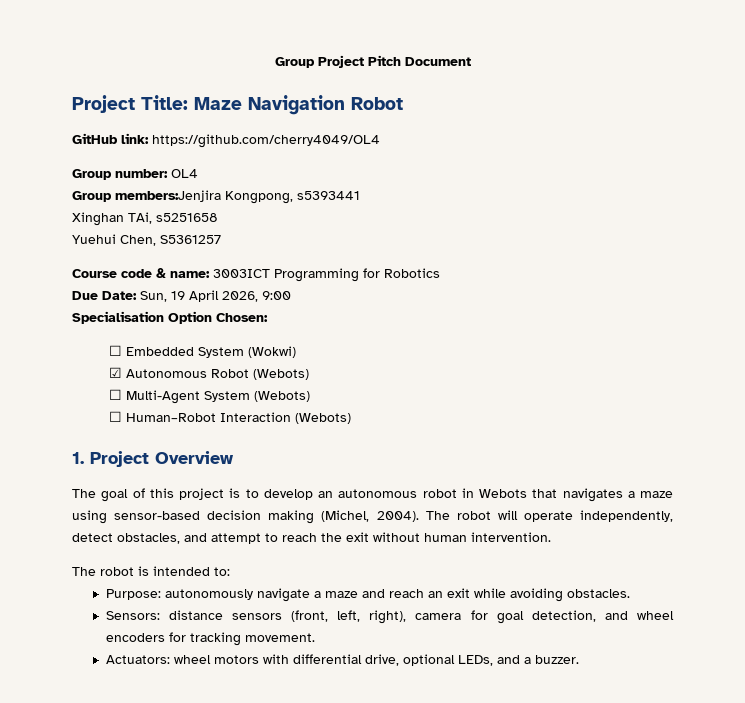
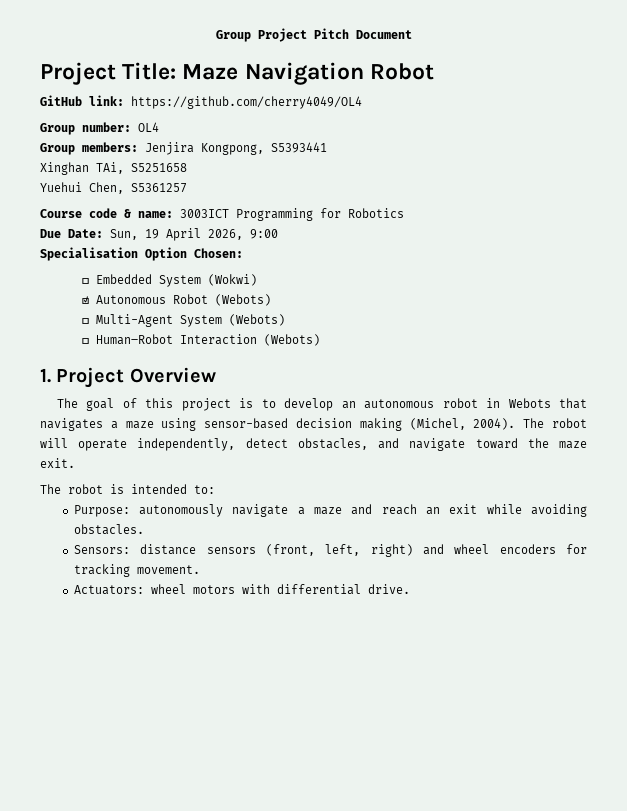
[115,190,360,204] members:Jenjira Kongpong, s5393441 -> [82,142,327,155] members: Jenjira Kongpong, S5393441
[156,213,218,222] s5251658 -> [131,163,187,172] S5251658
[211,532,551,544] attempt to reach the exit without human intervention. -> [409,438,587,451] [40,458,75,468] navigate toward the maze exit.
[369,610,596,624] right), camera for goal detection, -> [370,544,413,557] right)
[364,654,579,666] drive, optional LEDs, and a buzzer. -> [367,584,410,594] drive.

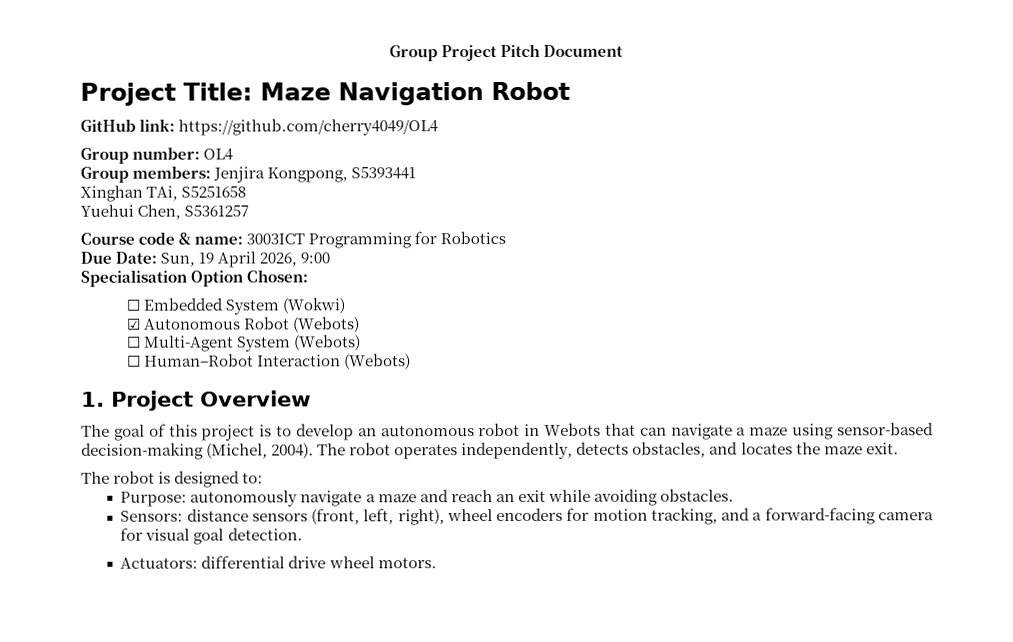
[40,418,103,431] navigates -> [639,423,733,440] can navigate
[296,418,402,431] decision making -> [81,442,204,460] decision-making
[40,438,518,451] will operate independently, detect obstacles, and navigate toward -> [394,441,793,460] operates independently, detects obstacles, and locates
[131,484,187,494] intended -> [174,470,241,488] designed
[370,544,444,557] right) and -> [397,508,445,526] right),
[73,564,200,577] [73,584,410,595] tracking movement. // Actuators: wheel motors with differential drive. -> [592,507,934,525] [120,527,303,545] [120,555,437,569] motion tracking, and a forward-facing camera for visual goal detection. // Actuators: differential drive wheel motors.

